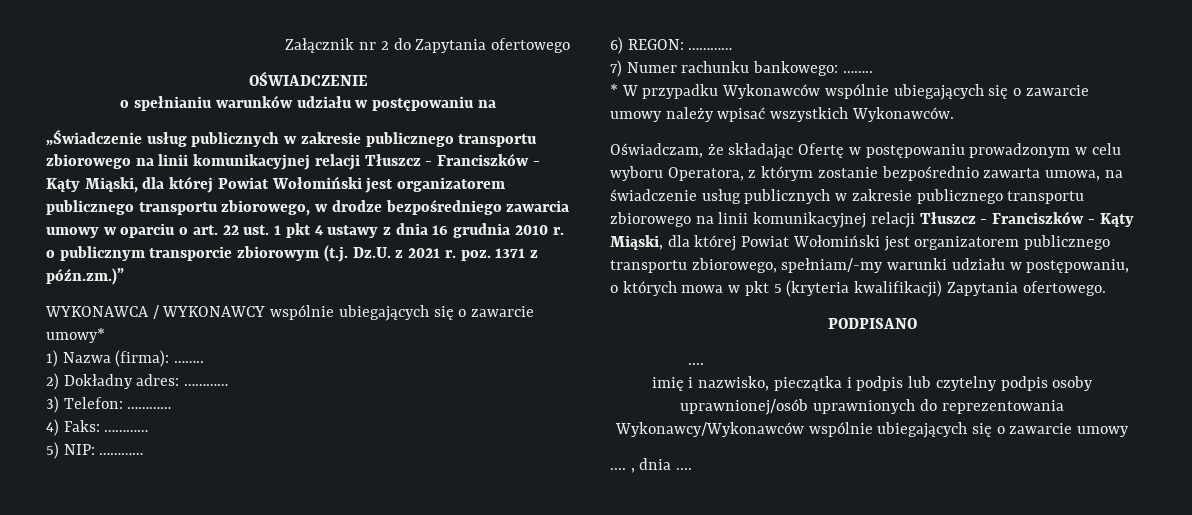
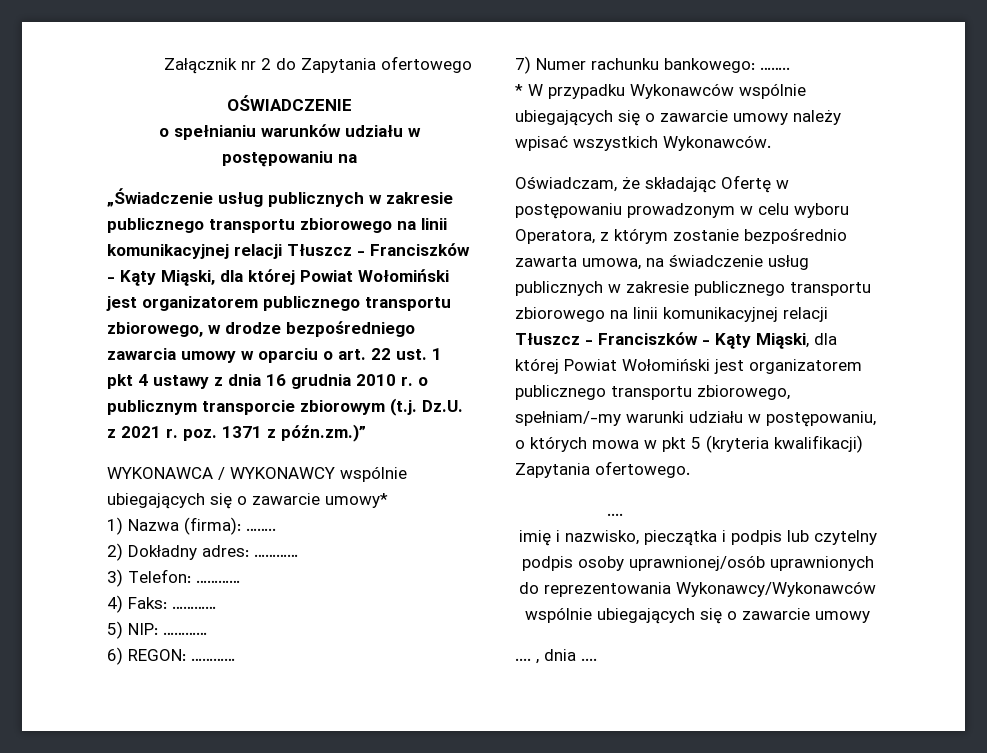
[827,318,917,329] // PODPISANO -> (690, 469) none

